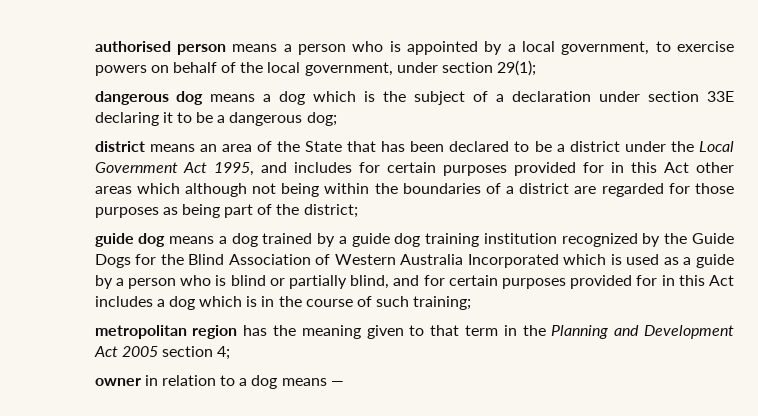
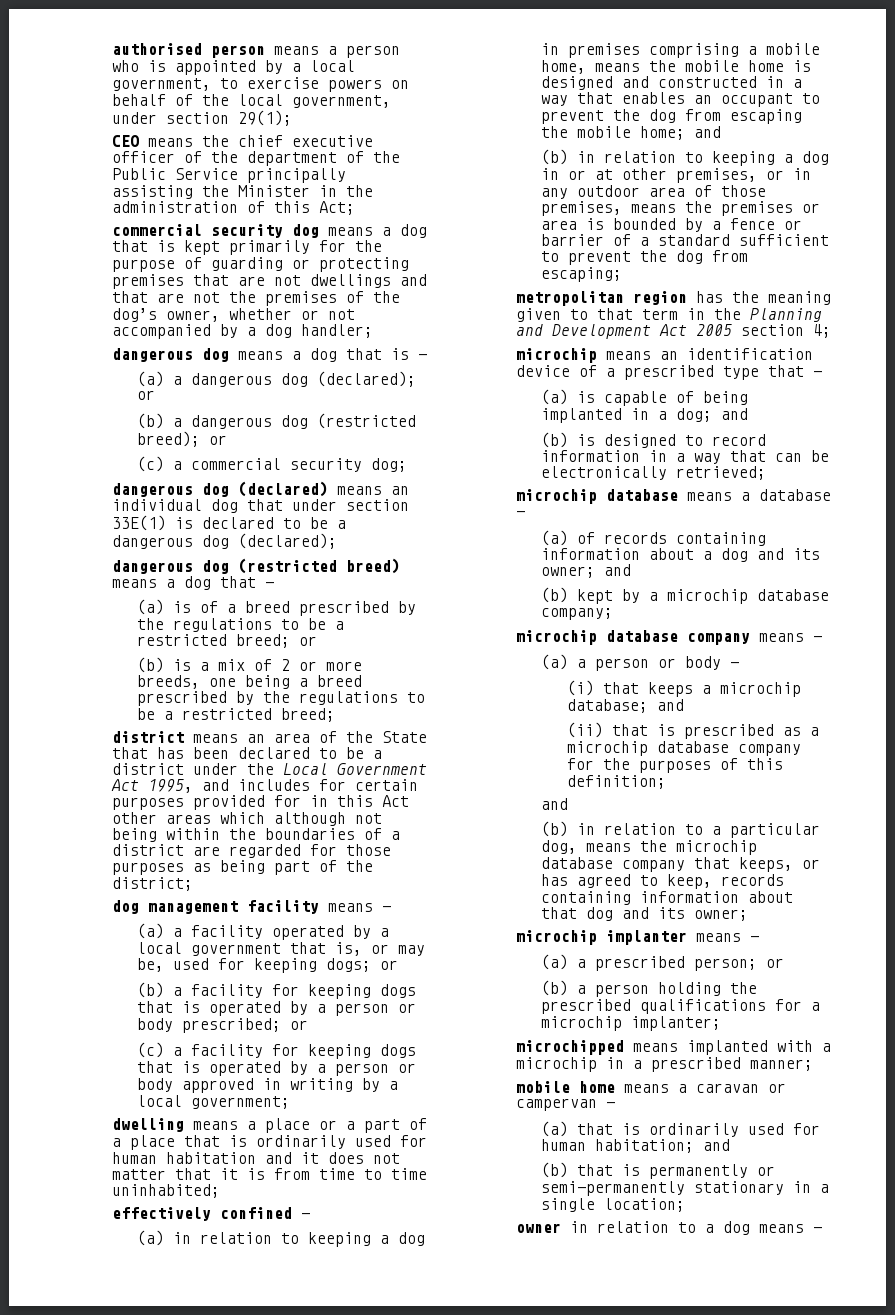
(537, 68) none -> [111,135,373,147] [111,151,400,166] [111,168,346,183] [111,185,373,199] [111,201,355,215] [111,224,427,238] [111,240,382,255] [111,257,409,272] [111,274,427,289] [111,291,400,306] [111,308,355,322] [111,324,373,339] // CEO means the chief executive officer of the department of the Public Service principally assisting the Minister in the administration of this Act; // commercial security dog means a dog that is kept primarily for the purpose of guarding or protecting premises that are not dwellings and that are not the premises of the dog’s owner, whether or not accompanied by a dog handler;
[313,91,734,105] [94,112,337,126] which is the subject of a declaration under section 33E declaring it to be a dangerous dog; -> [345,348,427,360] [137,371,417,387] [137,390,156,400] [137,413,417,429] [137,431,228,447] [137,456,408,472] [111,481,409,497] [111,499,409,513] [111,515,346,531] [111,533,337,549] [111,558,400,574] [111,576,274,590] [137,599,417,616] [137,618,345,632] [137,634,318,648] [137,657,363,673] [137,675,363,689] [137,691,426,706] [137,708,336,722] that is — // (a) a dangerous dog (declared); or // (b) a dangerous dog (restricted breed); or // (c) a commercial security dog; // dangerous dog (declared) means an individual dog that under section 33E(1) is declared to be a dangerous dog (declared); // dangerous dog (restricted breed) means a dog that — // (a) is of a breed prescribed by the regulations to be a restricted breed; or // (b) is a mix of 2 or more breeds, one being a breed prescribed by the regulations to be a restricted breed;
[94,233,734,247] [94,254,734,268] [94,275,734,289] [94,296,472,310] guide dog means a dog trained by a guide dog training institution recognized by the Guide Dogs for the Blind Association of Western Australia Incorporated which is used as a guide by a person who is blind or partially blind, and for certain purposes provided for in this Act includes a dog which is in the course of such training; -> [111,900,391,914] [137,923,390,940] [137,942,426,956] [137,958,399,973] [137,982,417,999] [137,1001,417,1016] [137,1018,309,1033] [137,1042,417,1059] [137,1061,417,1076] [137,1078,399,1093] [137,1095,291,1109] [111,1118,427,1133] [111,1135,427,1150] [111,1152,400,1164] [111,1168,427,1180] [111,1184,220,1198] [111,1207,310,1221] [137,1230,426,1247] [541,43,821,58] [541,60,812,74] [541,76,803,90] [541,92,821,107] [541,109,803,124] [541,126,722,140] [541,149,830,166] [541,168,812,183] [541,185,767,199] [541,201,821,216] [541,218,803,232] [541,234,830,246] [541,250,749,265] [541,267,623,282] dog management facility means — // (a) a facility operated by a local government that is, or may be, used for keeping dogs; or // (b) a facility for keeping dogs that is operated by a person or body prescribed; or // (c) a facility for keeping dogs that is operated by a person or body approved in writing by a local government; // dwelling means a place or a part of a place that is ordinarily used for human habitation and it does not matter that it is from time to time uninhabited; // effectively confined — // (a) in relation to keeping a dog in premises comprising a mobile home, means the mobile home is designed and constructed in a way that enables an occupant to prevent the dog from escaping the mobile home; and // (b) in relation to keeping a dog in or at other premises, or in any outdoor area of those premises, means the premises or area is bounded by a fence or barrier of a standard sufficient to prevent the dog from escaping;
(231, 353) none -> [515,348,813,363] [515,365,822,380] [541,389,749,406] [541,408,749,423] [541,432,767,448] [541,450,830,464] [541,466,767,480] [515,489,831,504] [515,511,525,517] [541,530,767,546] [541,548,821,562] [541,564,632,578] [541,587,830,604] [541,608,614,620] [515,630,822,645] [541,654,740,671] [567,680,802,697] [567,699,685,713] [567,722,820,739] [567,741,802,756] [567,758,784,773] [567,775,667,789] [541,798,569,810] [541,821,821,838] [541,840,758,855] [541,857,821,872] [541,874,785,889] [541,891,794,905] [541,907,749,921] [515,930,759,945] [541,954,785,971] [541,980,758,997] [541,999,821,1014] [541,1016,722,1031] [515,1040,831,1055] [515,1057,813,1072] [515,1081,786,1093] [515,1098,615,1111] [541,1121,821,1137] [541,1139,731,1153] [541,1162,776,1179] [541,1181,830,1196] [541,1198,686,1212] // microchip means an identification device of a prescribed type that — // (a) is capable of being implanted in a dog; and // (b) is designed to record information in a way that can be electronically retrieved; // microchip database means a database — // (a) of records containing information about a dog and its owner; and // (b) kept by a microchip database company; // microchip database company means — // (a) a person or body — // (i) that keeps a microchip database; and // (ii) that is prescribed as a microchip database company for the purposes of this definition; // and // (b) in relation to a particular dog, means the microchip database company that keeps, or has agreed to keep, records containing information about that dog and its owner; // microchip implanter means — // (a) a prescribed person; or // (b) a person holding the prescribed qualifications for a microchip implanter; // microchipped means implanted with a microchip in a prescribed manner; // mobile home means a caravan or campervan — // (a) that is ordinarily used for human habitation; and // (b) that is permanently or semi-permanently stationary in a single location;

